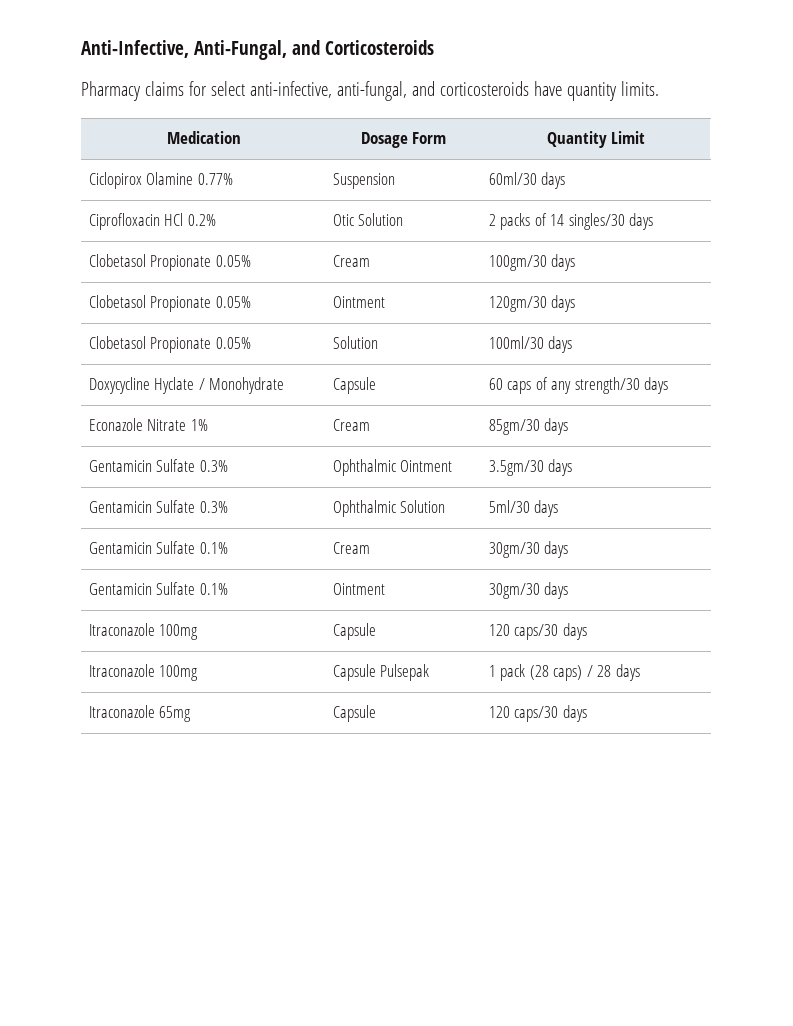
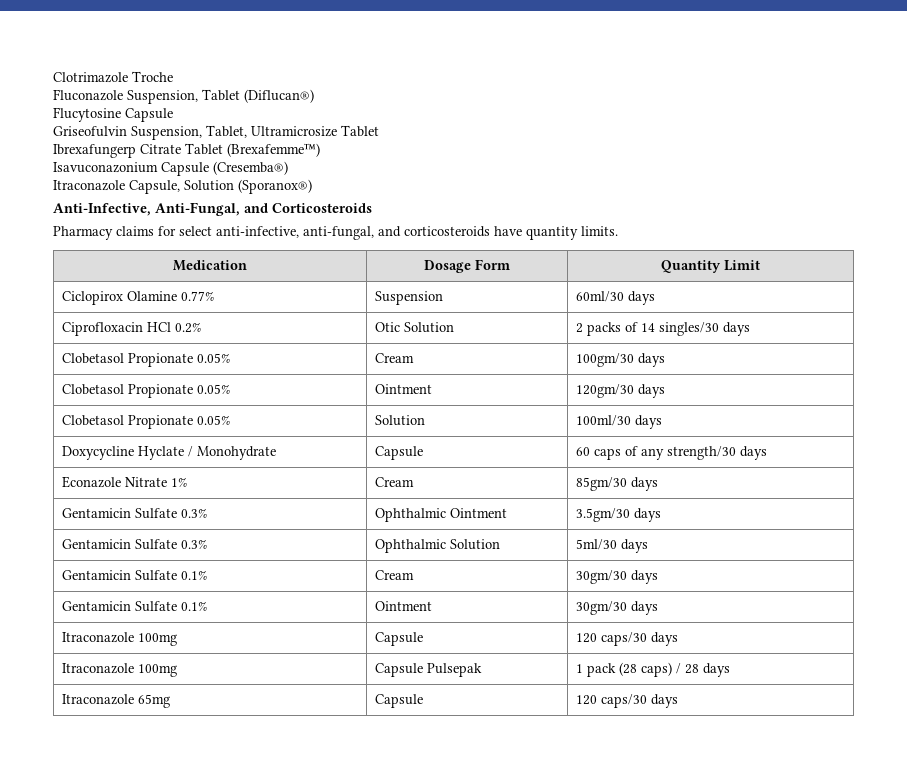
(81, 49) none -> [53,71,173,83] [53,89,314,104] [53,107,173,122] [53,125,379,140] [53,143,320,158] [53,161,288,176] [53,179,312,194] Clotrimazole Troche // Fluconazole Suspension, Tablet (Diflucan®) // Flucytosine Capsule // Griseofulvin Suspension, Tablet, Ultramicrosize Tablet // Ibrexafungerp Citrate Tablet (Brexafemme™) // Isavuconazonium Capsule (Cresemba®) // Itraconazole Capsule, Solution (Sporanox®) //

